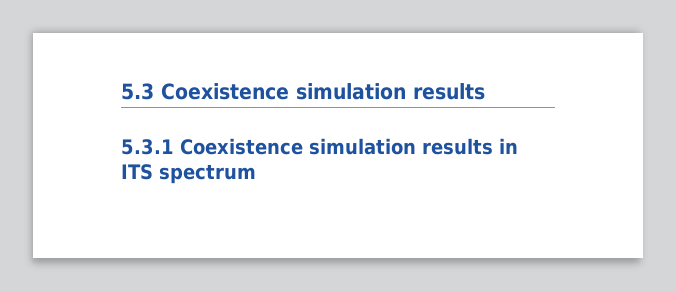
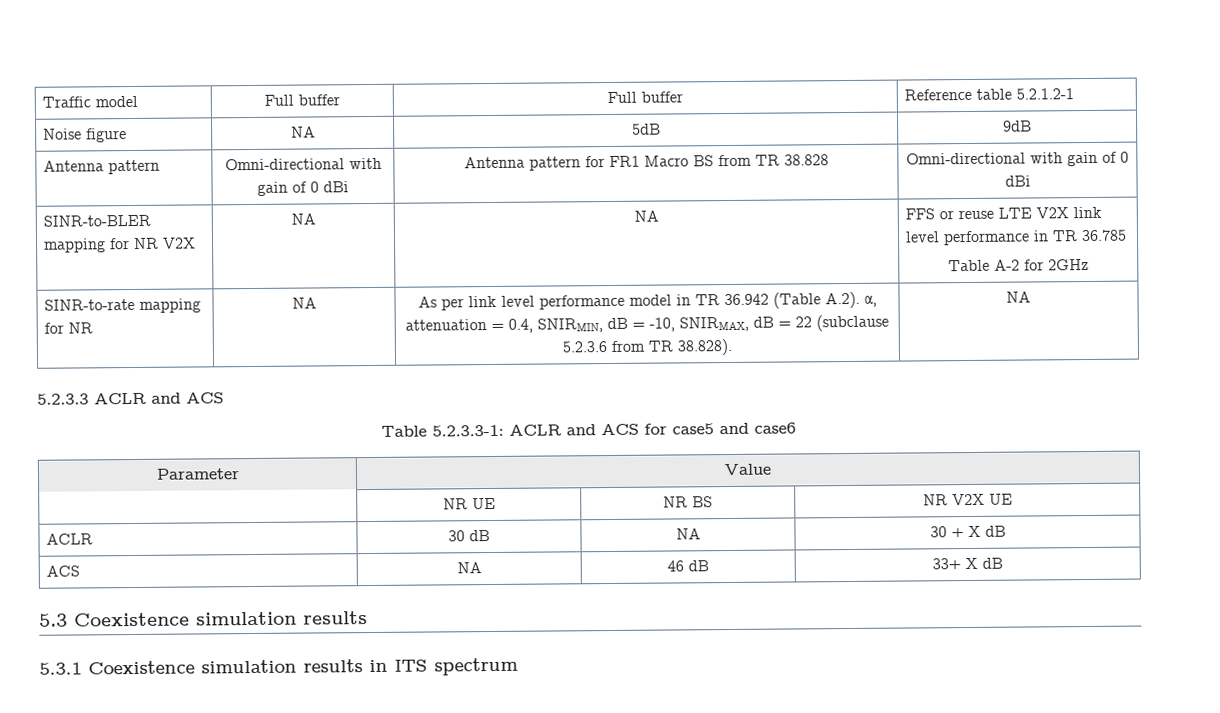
(121, 91) none -> [42,95,139,108] [264,94,340,106] [607,91,683,104] [904,88,1075,101] [43,128,128,143] [290,126,316,138] [631,123,661,135] [1003,120,1032,132] [43,159,161,175] [224,157,382,171] [257,181,349,196] [463,154,829,171] [906,151,1129,167] [1004,175,1031,187] [43,214,152,227] [43,237,197,253] [290,213,316,225] [633,210,659,222] [905,206,1103,220] [905,229,1128,246] [948,258,1089,272] [44,298,202,313] [44,322,94,334] [291,297,317,309] [417,291,877,311] [405,314,889,333] [562,338,732,356] [1006,291,1031,303] [37,392,224,405] [381,422,796,437] [155,468,240,480] [724,463,771,476] [442,497,496,510] [663,496,713,508] [922,493,1013,506] [46,533,94,545] [448,530,490,542] [675,528,701,540] [929,525,1006,538] [46,565,81,577] [456,562,482,574] [667,560,709,572] [932,557,1003,570] Traffic model | Full buffer | Full buffer | Reference table 5.2.1.2-1 // Noise figure | NA | 5dB | 9dB // Antenna pattern | Omni-directional with gain of 0 dBi | Antenna pattern for FR1 Macro BS from TR 38.828 | Omni-directional with gain of 0 dBi // SINR-to-BLER mapping for NR V2X | NA | NA | FFS or reuse LTE V2X link level performance in TR 36.785 // Table A-2 for 2GHz // SINR-to-rate mapping for NR | NA | As per link level performance model in TR 36.942 (Table A.2). α, attenuation = 0.4, SNIRMIN, dB = -10, SNIRMAX, dB = 22 (subclause 5.2.3.6 from TR 38.828). | NA // 5.2.3.3 ACLR and ACS // Table 5.2.3.3-1: ACLR and ACS for case5 and case6 // Parameter | Value // | NR UE | NR BS | NR V2X UE // ACLR | 30 dB | NA | 30 + X dB // ACS | NA | 46 dB | 33+ X dB //

